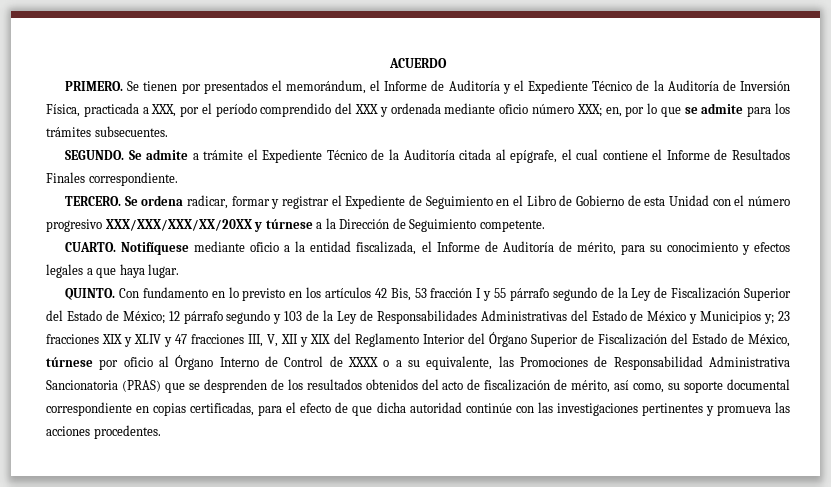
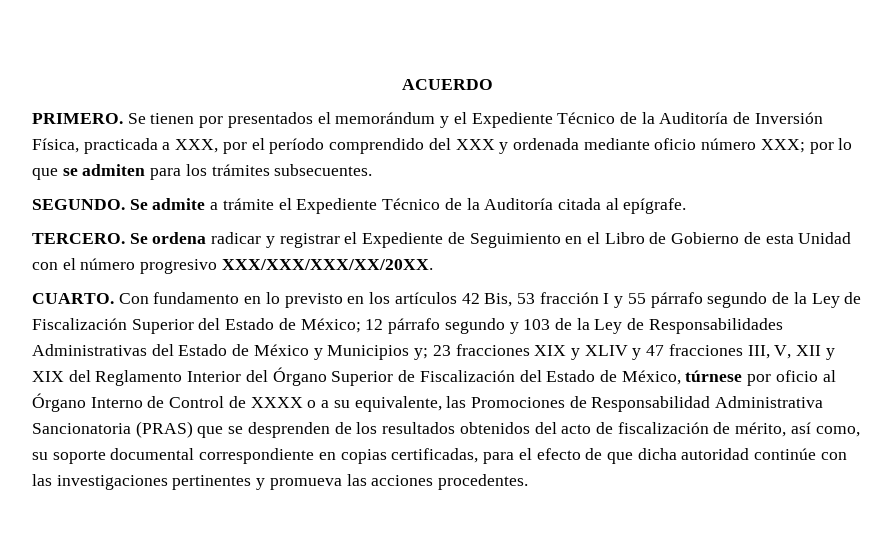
[286,80,500,94] memorándum, el Informe de Auditoría -> [335,112,436,124] memorándum
[605,107,622,117] en, -> (805, 146) none
[701,103,744,114] admite -> [82,164,146,176] admiten
[510,149,791,163] [46,172,178,186] epígrafe, el cual contiene el Informe de Resultados Finales correspondiente. -> [623,198,687,214] epígrafe.
[187,195,270,209] radicar, formar -> [211,232,262,244] radicar
[105,218,545,232] [65,241,790,255] [46,264,180,278] [65,288,116,300] XXX/XXX/XXX/XX/20XX y túrnese a la Dirección de Seguimiento competente. // CUARTO. Notifíquese mediante oficio a la entidad fiscalizada, el Informe de Auditoría de mérito, para su conocimiento y efectos legales a que haya lugar. // QUINTO. -> [221,259,433,270] [32,293,114,304] XXX/XXX/XXX/XX/20XX. // CUARTO.

